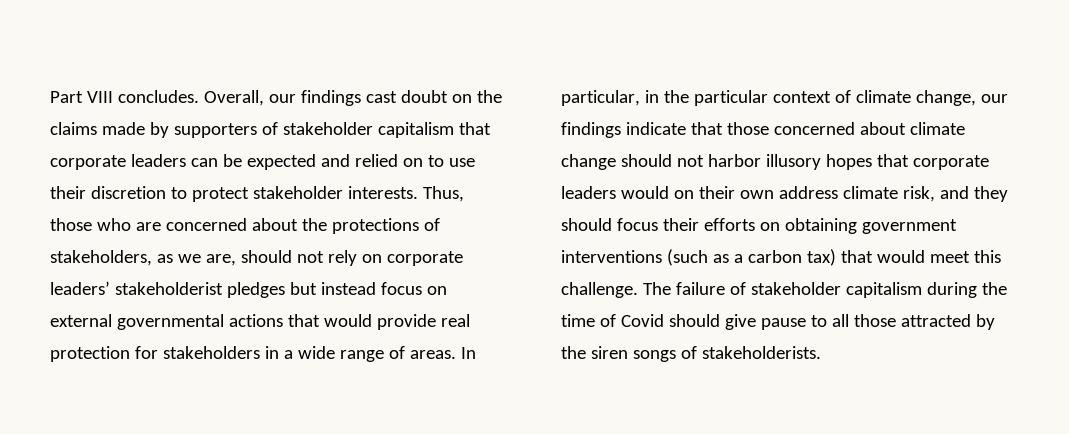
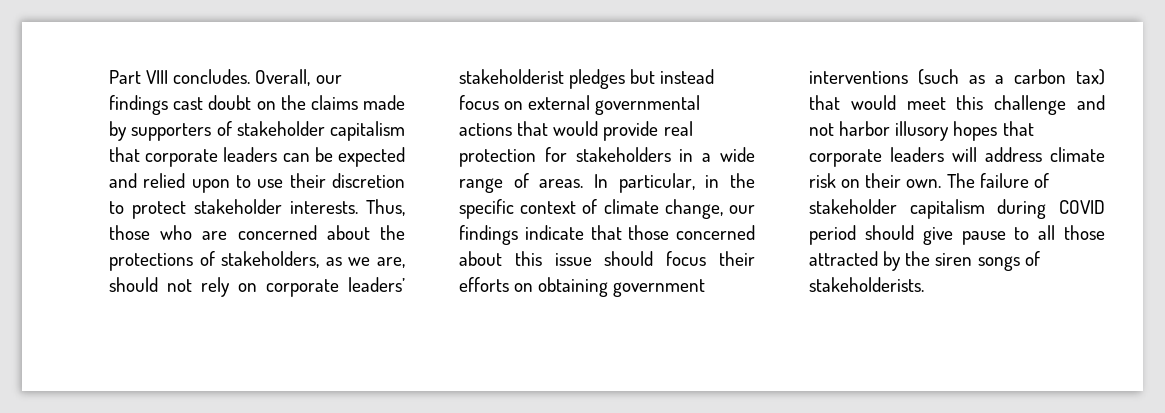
[402,158,423,167] on -> [191,179,230,193] upon
[693,90,768,106] particular -> [459,199,514,219] specific
[909,122,965,135] [561,154,989,170] [561,186,1008,202] climate change should not harbor illusory hopes that corporate leaders would on their own address climate risk, and they -> [514,251,592,266] this issue
[561,282,638,298] challenge. -> [994,95,1105,115] [809,121,1034,141] [809,147,1105,167] [809,173,942,188] challenge and not harbor illusory hopes that corporate leaders will address climate risk on their own.
[981,282,1007,295] [561,314,664,327] the time of Covid -> [1059,200,1105,214] [809,225,856,245] COVID period

